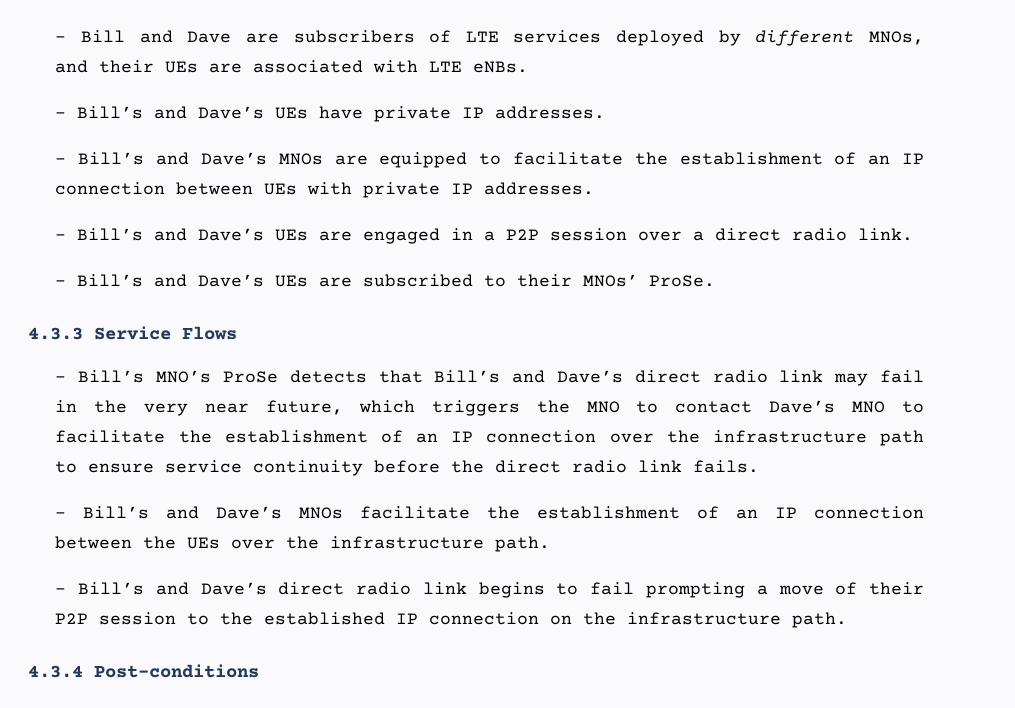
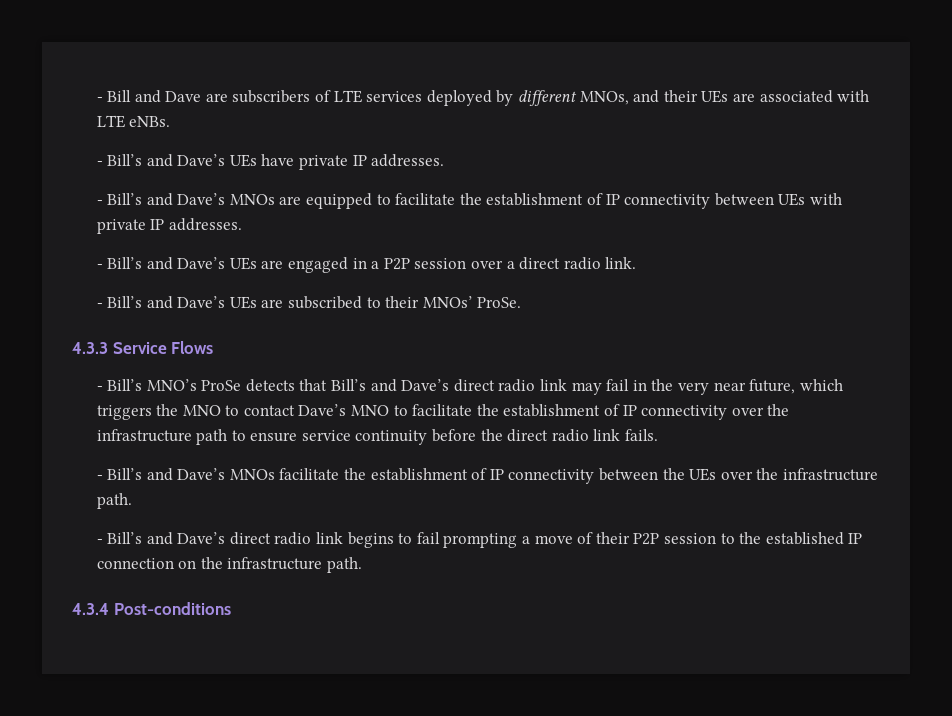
[868,153,924,165] [55,182,166,195] an IP connection -> [605,194,711,209] IP connectivity
[416,430,597,443] an IP connection -> [622,405,728,420] IP connectivity
[736,506,924,519] an IP connection -> [489,469,595,484] IP connectivity

